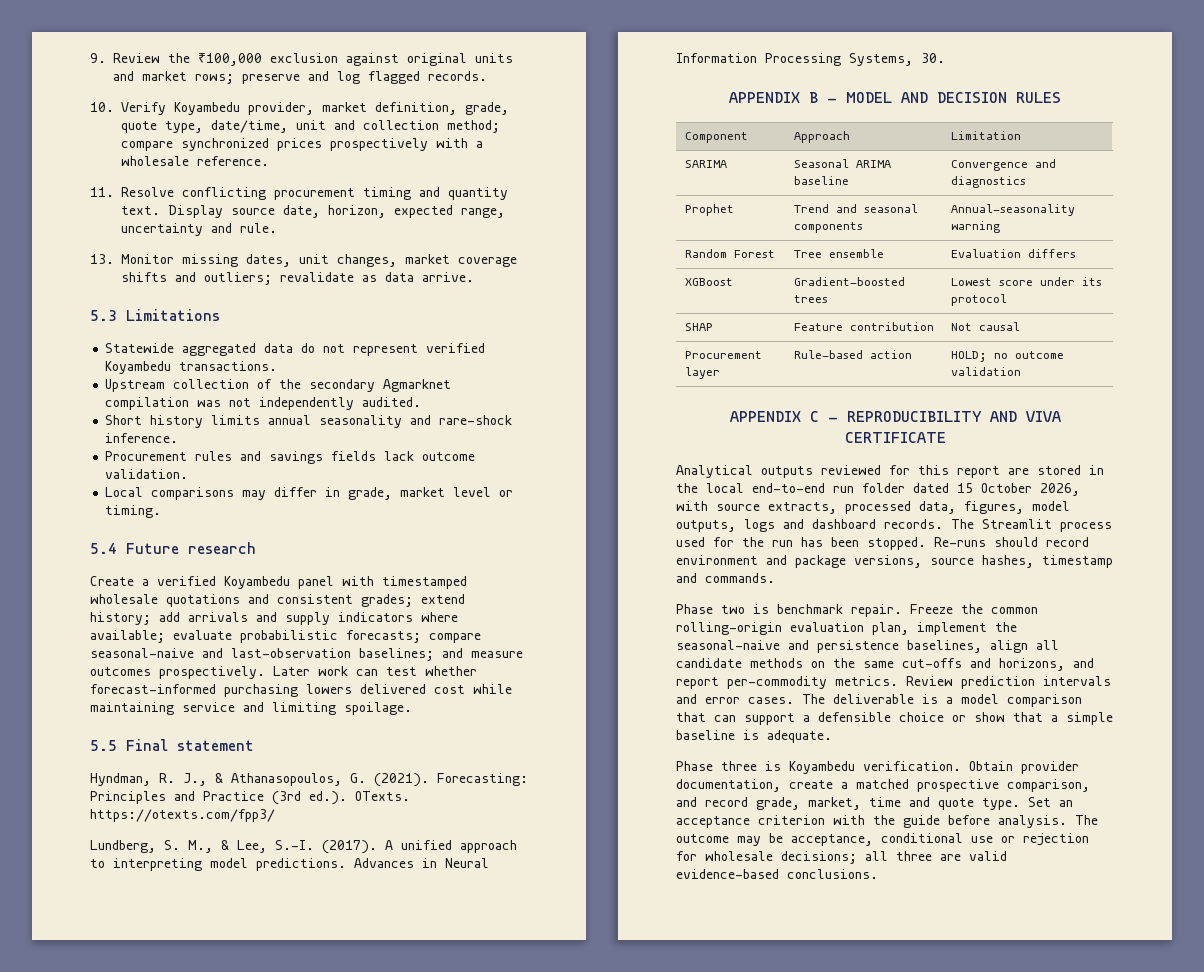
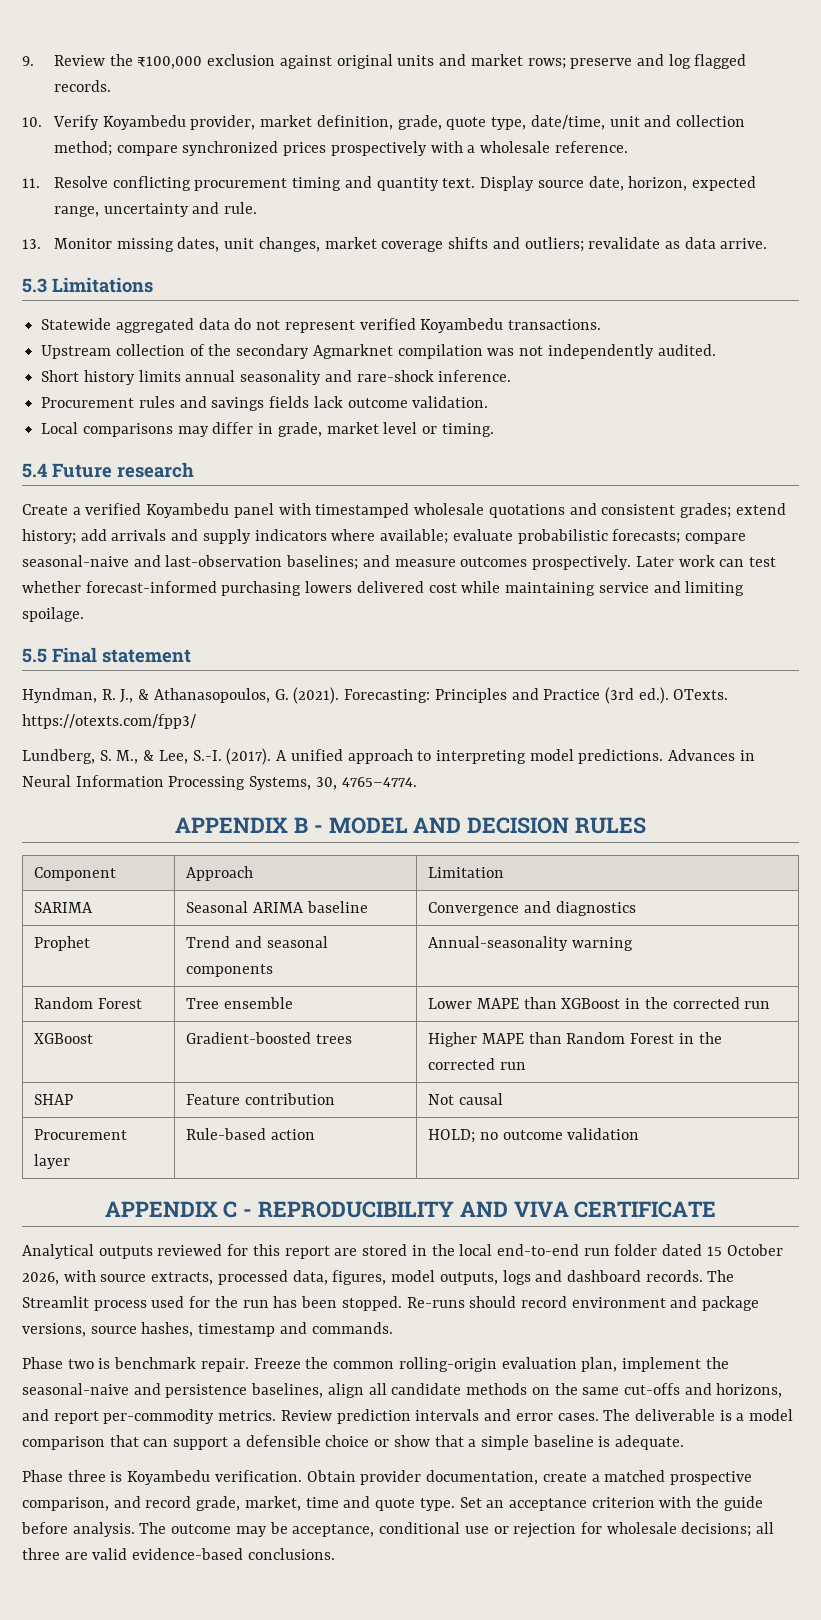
[921,53,945,63] 30. -> [315,777,417,790] 30, 4765–4774.
[950,249,1076,258] [684,278,733,286] [793,277,905,286] [793,295,828,303] [950,277,1102,286] [950,294,1007,306] Evaluation differs // XGBoost | Gradient-boosted trees | Lowest score under its protocol -> [428,997,771,1009] [34,1033,94,1044] [186,1032,352,1044] [428,1032,722,1047] [428,1058,526,1070] Lower MAPE than XGBoost in the corrected run // XGBoost | Gradient-boosted trees | Higher MAPE than Random Forest in the corrected run

